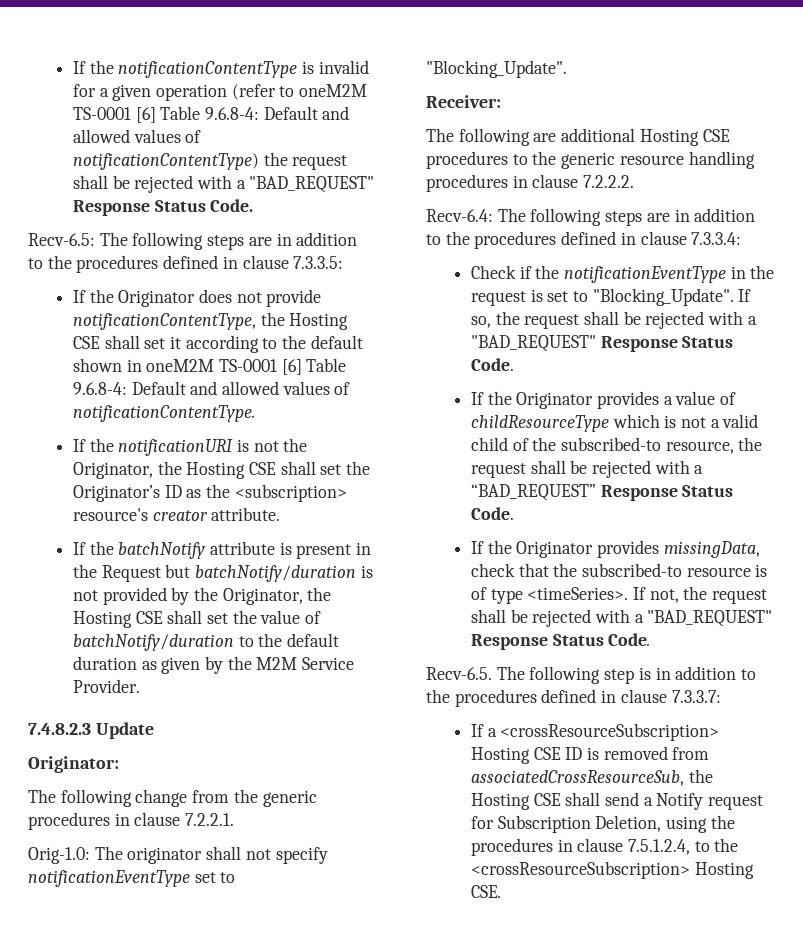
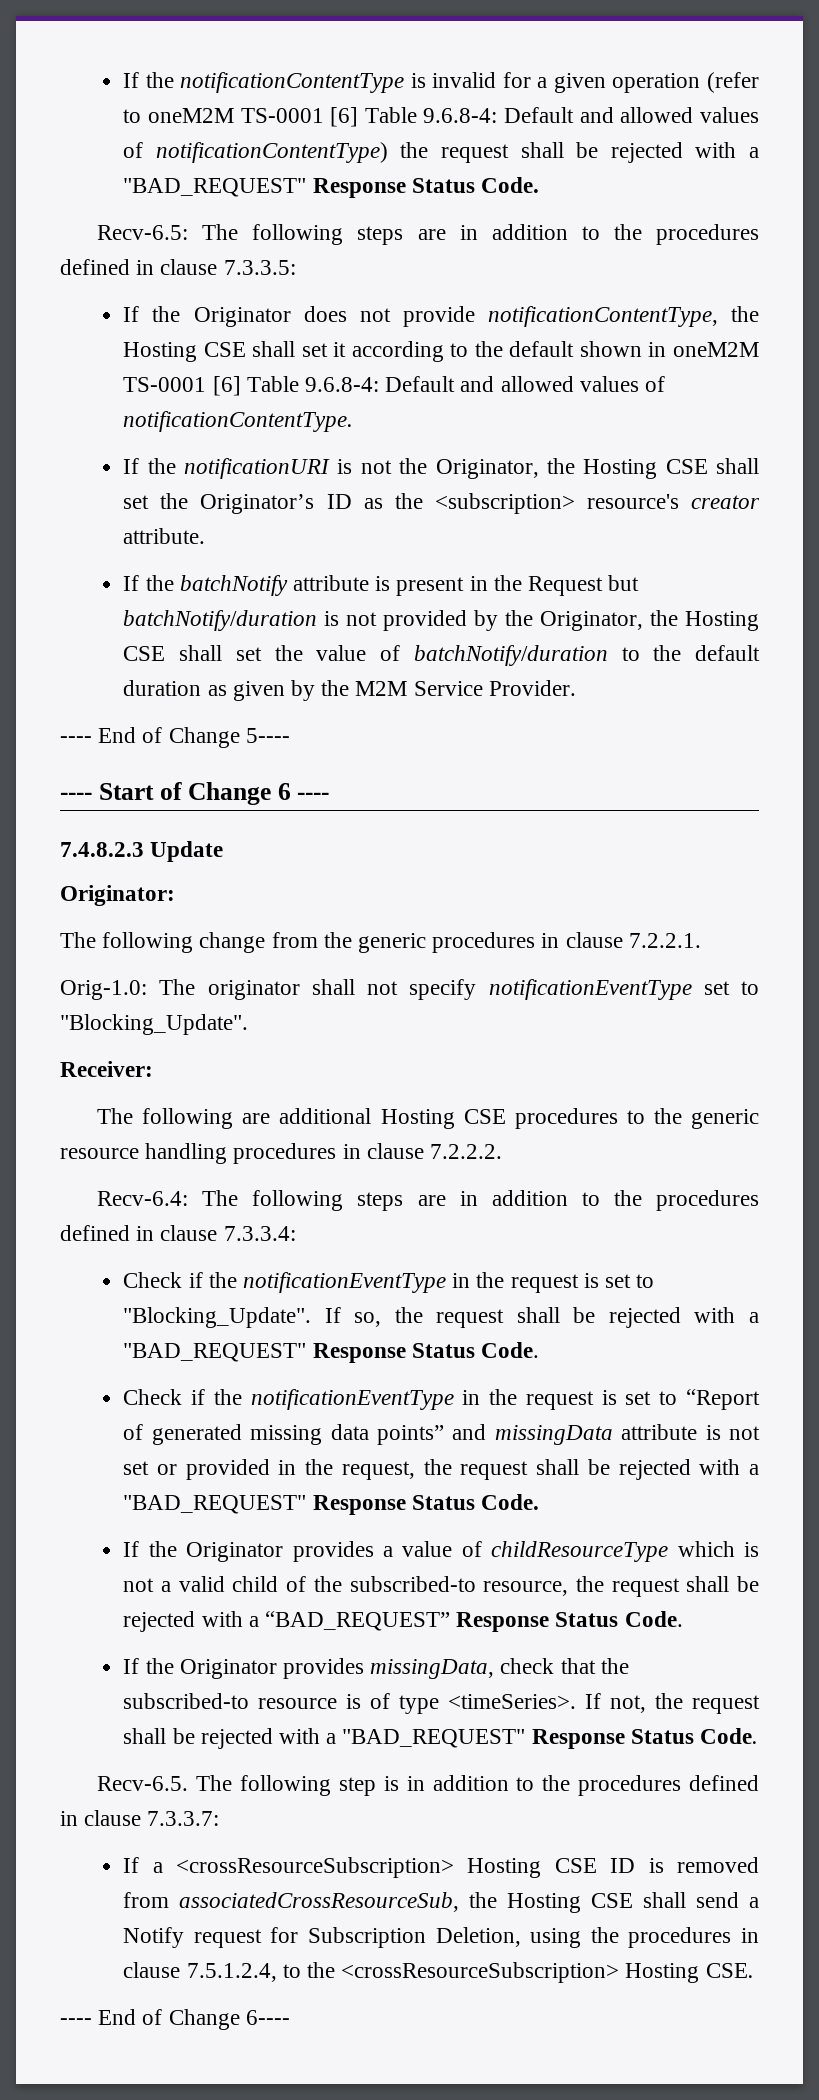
(140, 686) none -> [60,727,290,748] [60,782,330,805] // ---- End of Change 5---- // ---- Start of Change 6 ----
(514, 364) none -> [123,1389,760,1410] [123,1424,760,1445] [123,1459,759,1480] [123,1494,539,1515] // Check if the notificationEventType in the request is set to “Report of generated missing data points” and missingData attribute is not set or provided in the request, the request shall be rejected with a "BAD_REQUEST" Response Status Code.
(501, 891) none -> [60,2009,290,2030] // ---- End of Change 6----

